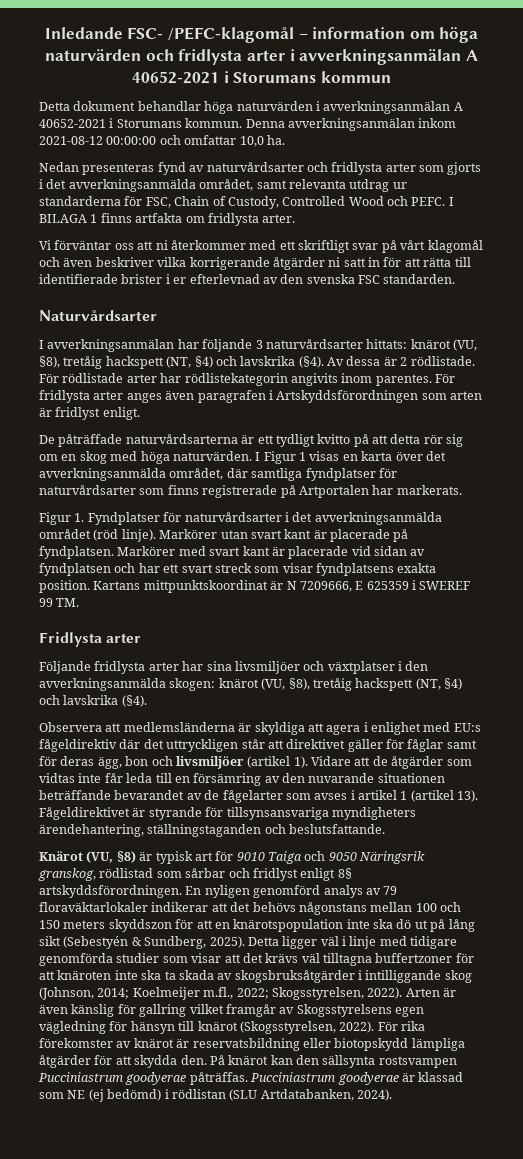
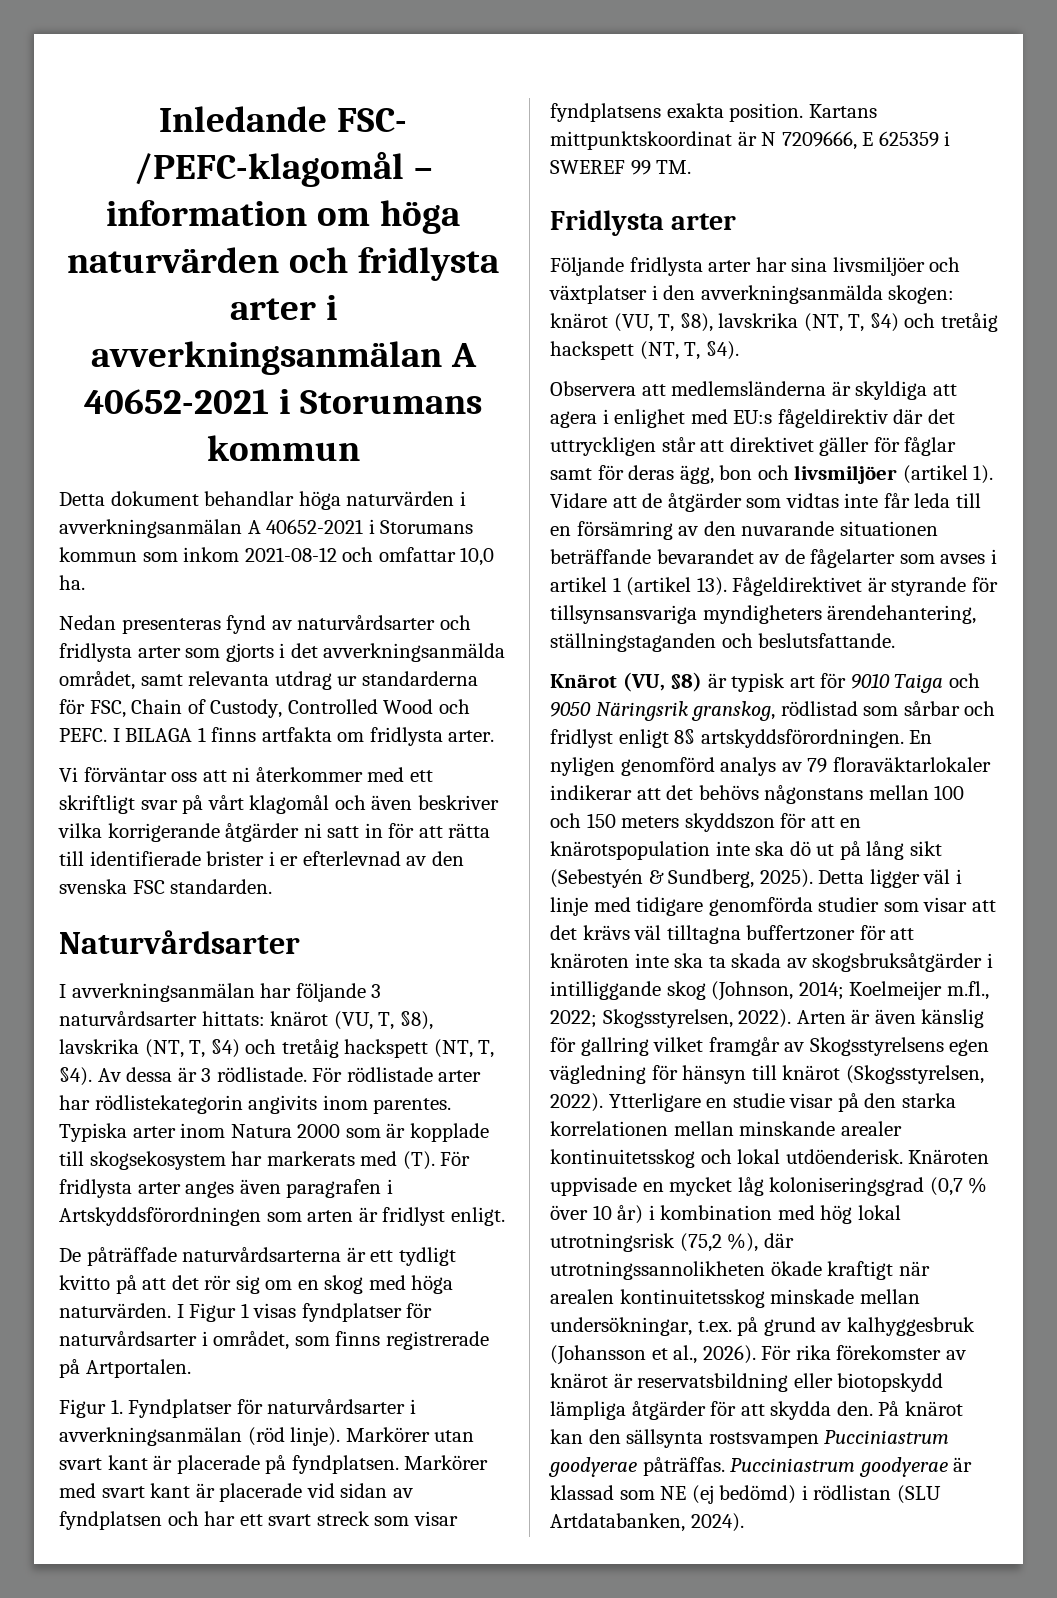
[185,118,415,131] kommun. Denna avverkningsanmälan -> [59,547,178,562] kommun som
[106,136,157,145] 00:00:00 -> (337, 554) none
[39,356,324,369] §8), tretåig hackspett (NT, §4) och lavskrika (§4). -> [378,1011,433,1030] [59,1039,495,1058] [59,1067,92,1086] T, §8), lavskrika (NT, T, §4) och tretåig hackspett (NT, T, §4).
[400,357,408,366] 2 -> [201,1068,212,1082] 3
(432, 380) none -> [59,1123,489,1142] [59,1151,435,1170] Typiska arter inom Natura 2000 som är kopplade till skogsekosystem har markerats med (T).
[390,434,421,444] detta -> [171,1275,199,1290] det
[342,451,446,461] [39,468,303,481] en karta över det avverkningsanmälda området, där samtliga -> (297, 1310) none
(136, 490) none -> [201,1331,290,1350] i området,
[298,485,462,498] Artportalen har markerats. -> [85,1359,191,1378] Artportalen.
[292,512,442,525] [39,529,91,539] det avverkningsanmälda området -> [59,1427,242,1446] avverkningsanmälan
[288,678,462,691] [39,695,147,707] §8), tretåig hackspett (NT, §4) och lavskrika (§4). -> [658,313,998,332] [550,341,739,360] T, §8), lavskrika (NT, T, §4) och tretåig hackspett (NT, T, §4).
(375, 1027) none -> [608,1093,956,1112] [550,1121,902,1136] [550,1149,990,1168] [550,1177,988,1196] [550,1205,901,1224] [550,1233,794,1252] [550,1261,930,1280] [550,1289,920,1308] [550,1317,975,1336] [550,1345,756,1365] Ytterligare en studie visar på den starka korrelationen mellan minskande arealer kontinuitetsskog och lokal utdöenderisk. Knäroten uppvisade en mycket låg koloniseringsgrad (0,7 % över 10 år) i kombination med hög lokal utrotningsrisk (75,2 %), där utrotningssannolikheten ökade kraftigt när arealen kontinuitetsskog minskade mellan undersökningar, t.ex. på grund av kalhyggesbruk (Johansson et al., 2026).

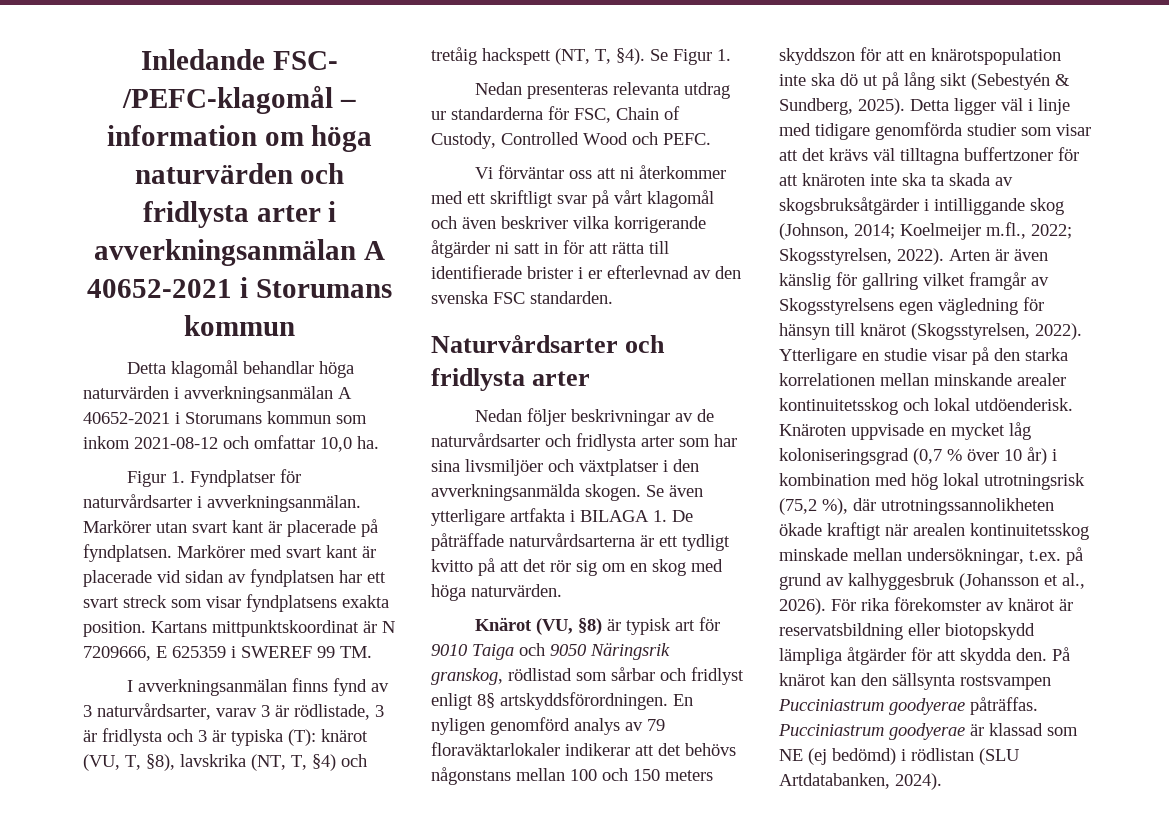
[110,491,199,506] dokument -> [170,360,238,378] klagomål
[59,615,471,634] [59,643,506,662] [59,671,183,690] Nedan presenteras fynd av naturvårdsarter och fridlysta arter som gjorts i det avverkningsanmälda området, samt -> [126,469,301,487] [83,494,361,512] [83,519,378,537] [83,544,376,562] [83,569,386,587] [83,594,389,612] [83,620,395,637] [83,646,372,661] [126,678,389,696] [83,703,384,720] [83,728,368,746] [83,754,367,771] [431,47,731,65] [474,82,608,99] Figur 1. Fyndplatser för naturvårdsarter i avverkningsanmälan. Markörer utan svart kant är placerade på fyndplatsen. Markörer med svart kant är placerade vid sidan av fyndplatsen har ett svart streck som visar fyndplatsens exakta position. Kartans mittpunktskoordinat är N 7209666, E 625359 i SWEREF 99 TM. // I avverkningsanmälan finns fynd av 3 naturvårdsarter, varav 3 är rödlistade, 3 är fridlysta och 3 är typiska (T): knärot (VU, T, §8), lavskrika (NT, T, §4) och tretåig hackspett (NT, T, §4). Se Figur 1. // Nedan presenteras
[112,727,495,746] I BILAGA 1 finns artfakta om fridlysta arter. -> (711, 139) none
[59,983,382,1002] [59,1011,433,1030] [59,1039,495,1058] [59,1067,482,1086] [59,1095,452,1114] [59,1123,489,1142] [59,1151,471,1170] [59,1179,393,1198] [59,1207,505,1226] // I avverkningsanmälan har följande 3 naturvårdsarter hittats: knärot (VU, T, §8), lavskrika (NT, T, §4) och tretåig hackspett (NT, T, §4). Av dessa är 3 rödlistade. För rödlistade arter har rödlistekategorin angivits inom parentes. Typiska arter inom Natura 2000 som är kopplade till skogsekosystem har markerats med (T). För fridlysta arter anges även paragrafen i Artskyddsförordningen som arten är fridlyst enligt. // -> [625,335,666,353] [431,368,591,391] [474,408,714,426] [431,433,737,451] [431,459,699,476] [431,484,703,501] [431,508,667,526] och fridlysta arter // Nedan följer beskrivningar av de naturvårdsarter och fridlysta arter som har sina livsmiljöer och växtplatser i den avverkningsanmälda skogen. Se även ytterligare artfakta i BILAGA 1.
[176,1303,433,1322] [59,1331,489,1350] [59,1359,191,1378] [59,1399,416,1418] [59,1427,475,1446] [59,1455,489,1474] [59,1483,413,1502] [59,1511,458,1530] [550,103,877,122] [550,131,951,150] [550,160,692,175] [550,210,737,236] [550,257,961,276] [549,285,955,304] [550,313,998,332] [550,341,739,360] [550,381,957,400] [550,409,955,428] [550,437,957,456] [550,465,994,484] [550,493,981,512] [550,521,938,540] [550,549,997,568] [550,577,998,596] [550,605,977,624] [550,633,896,652] I Figur 1 visas fyndplatser för naturvårdsarter i området, som finns registrerade på Artportalen. // Figur 1. Fyndplatser för naturvårdsarter i avverkningsanmälan (röd linje). Markörer utan svart kant är placerade på fyndplatsen. Markörer med svart kant är placerade vid sidan av fyndplatsen och har ett svart streck som visar fyndplatsens exakta position. Kartans mittpunktskoordinat är N 7209666, E 625359 i SWEREF 99 TM. // Fridlysta arter // Följande fridlysta arter har sina livsmiljöer och växtplatser i den avverkningsanmälda skogen: knärot (VU, T, §8), lavskrika (NT, T, §4) och tretåig hackspett (NT, T, §4). // Observera att medlemsländerna är skyldiga att agera i enlighet med EU:s fågeldirektiv där det uttryckligen står att direktivet gäller för fåglar samt för deras ägg, bon och livsmiljöer (artikel 1). Vidare att de åtgärder som vidtas inte får leda till en försämring av den nuvarande situationen beträffande bevarandet av de fågelarter som avses i artikel 1 (artikel 13). Fågeldirektivet är styrande för tillsynsansvariga myndigheters ärendehantering, ställningstaganden och beslutsfattande. -> (562, 590) none

